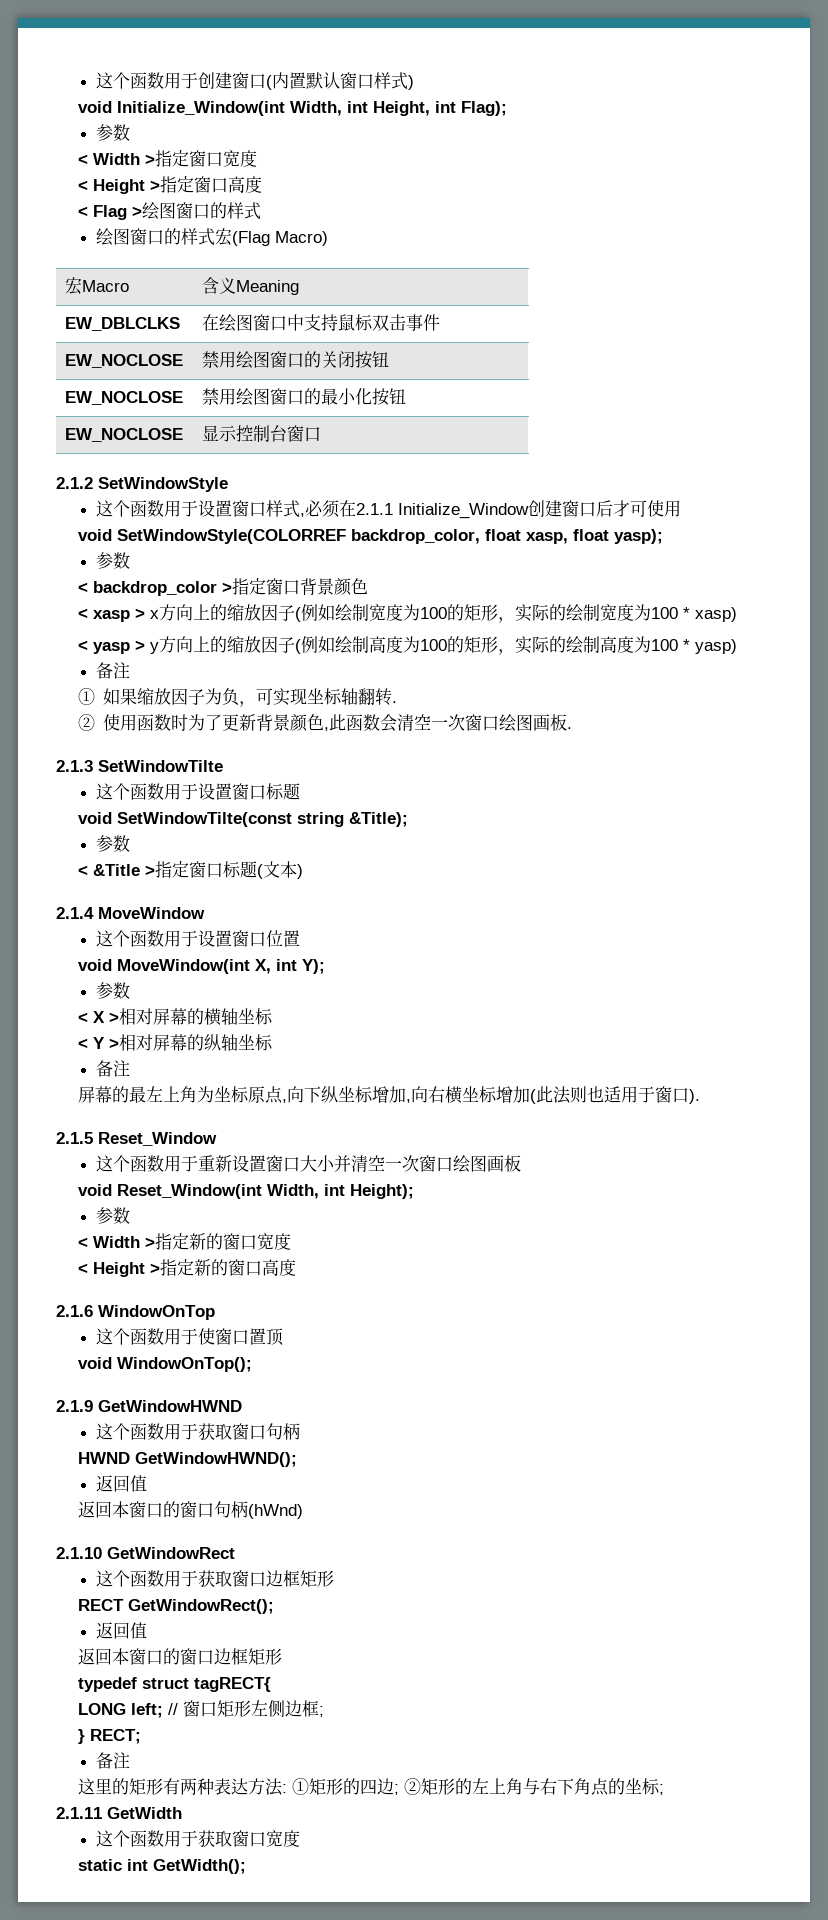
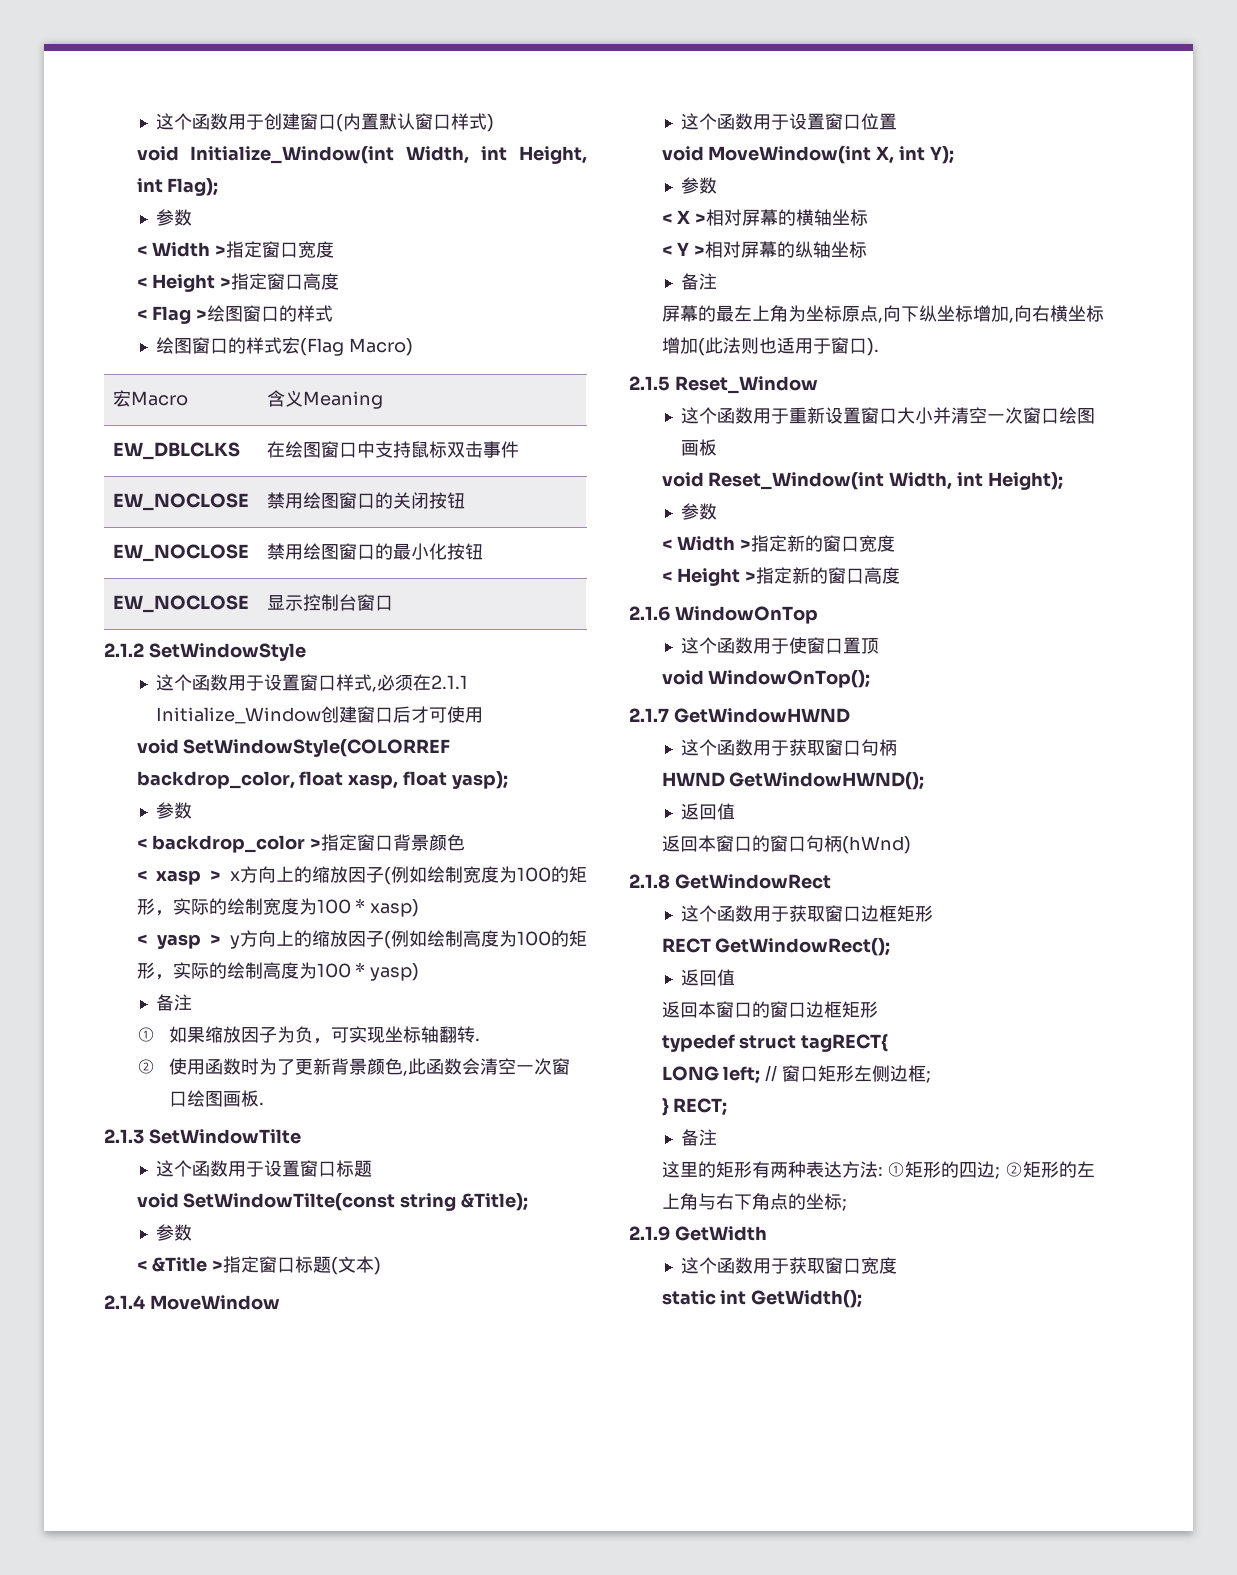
[56,1400,93,1412] 2.1.9 -> [629,708,669,722] 2.1.7
[56,1547,102,1559] 2.1.10 -> [629,874,670,889] 2.1.8
[56,1807,102,1819] 2.1.11 -> [629,1226,670,1241] 2.1.9

